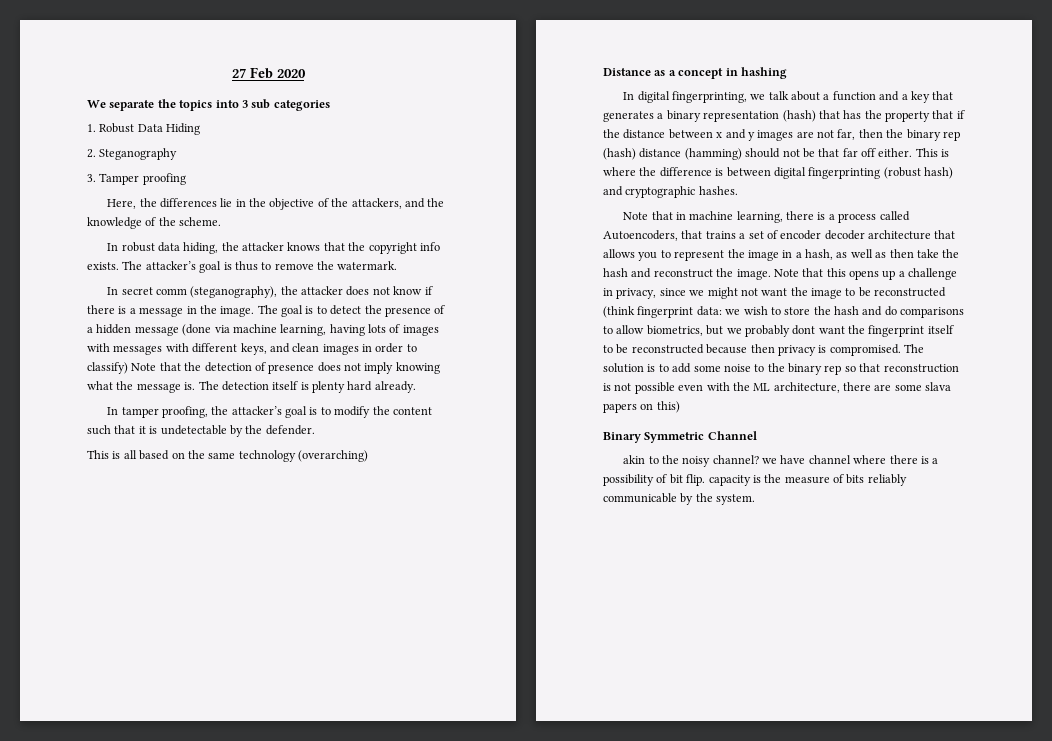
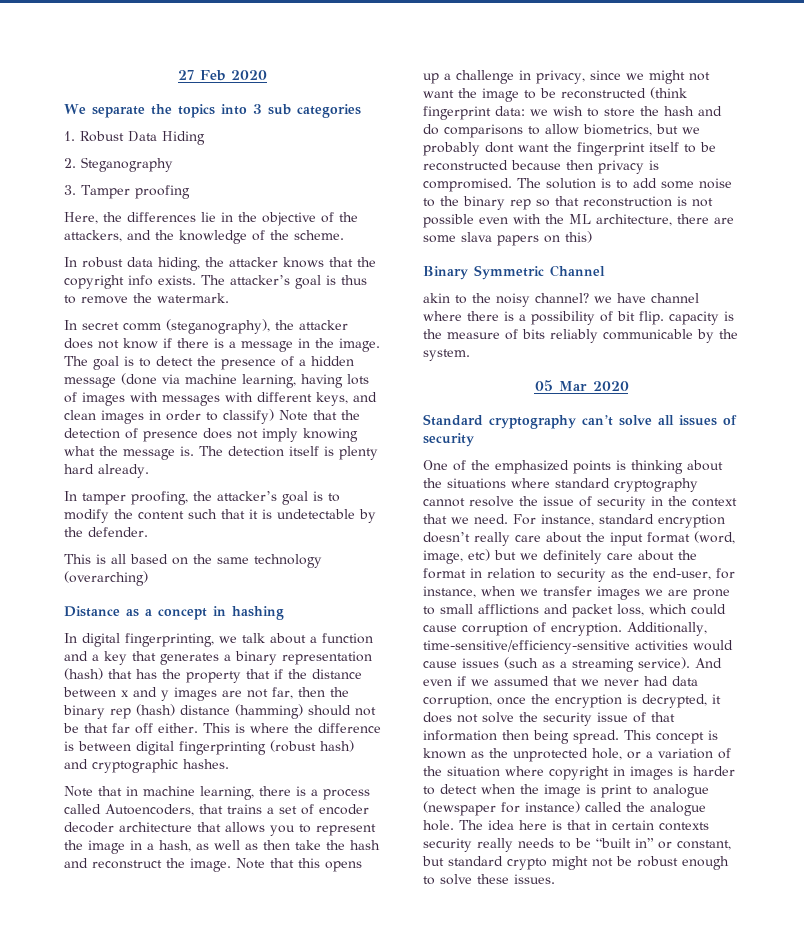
(756, 499) none -> [534,380,629,391] [423,414,737,429] [423,433,474,447] [423,460,723,474] [423,478,698,492] [423,496,737,510] [423,514,725,528] [423,531,735,546] [423,549,697,564] [423,568,735,582] [423,586,730,600] [423,604,726,618] [423,622,707,636] [423,640,733,654] [423,657,722,672] [423,676,698,686] [423,694,721,708] [423,712,675,726] [423,730,718,744] [423,748,731,762] [423,766,735,780] [423,784,709,798] [423,801,706,816] [423,820,709,831] [423,838,731,852] [422,856,729,870] [423,874,555,885] // 05 Mar 2020 // Standard cryptography can’t solve all issues of security // One of the emphasized points is thinking about the situations where standard cryptography cannot resolve the issue of security in the context that we need. For instance, standard encryption doesn’t really care about the input format (word, image, etc) but we definitely care about the format in relation to security as the end-user, for instance, when we transfer images we are prone to small afflictions and packet loss, which could cause corruption of encryption. Additionally, time-sensitive/efficiency-sensitive activities would cause issues (such as a streaming service). And even if we assumed that we never had data corruption, once the encryption is decrypted, it does not solve the security issue of that information then being spread. This concept is known as the unprotected hole, or a variation of the situation where copyright in images is harder to detect when the image is print to analogue (newspaper for instance) called the analogue hole. The idea here is that in certain contexts security really needs to be “built in” or constant, but standard crypto might not be robust enough to solve these issues.

